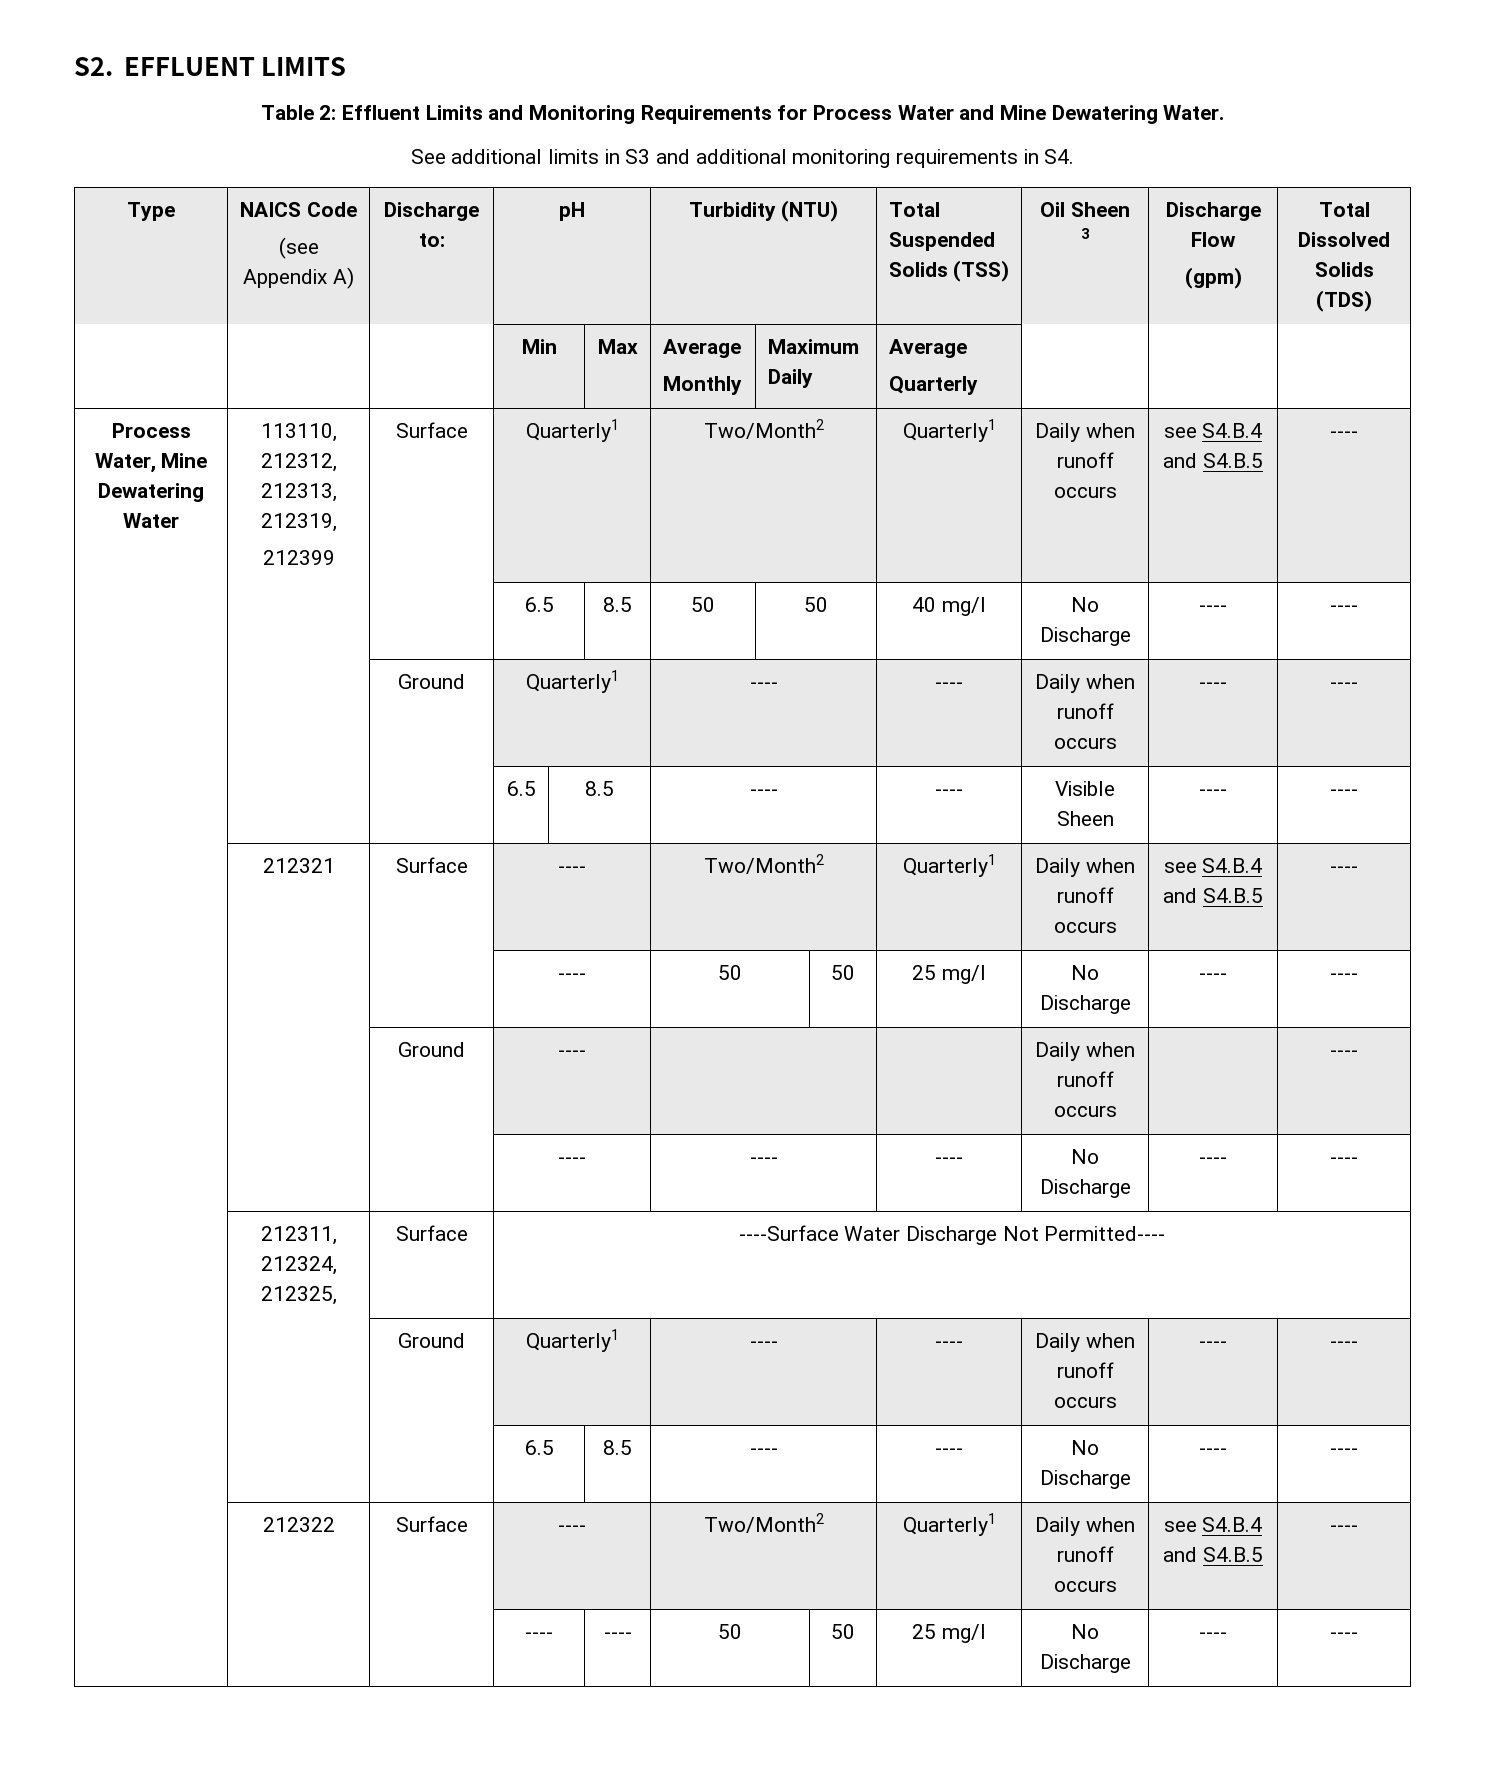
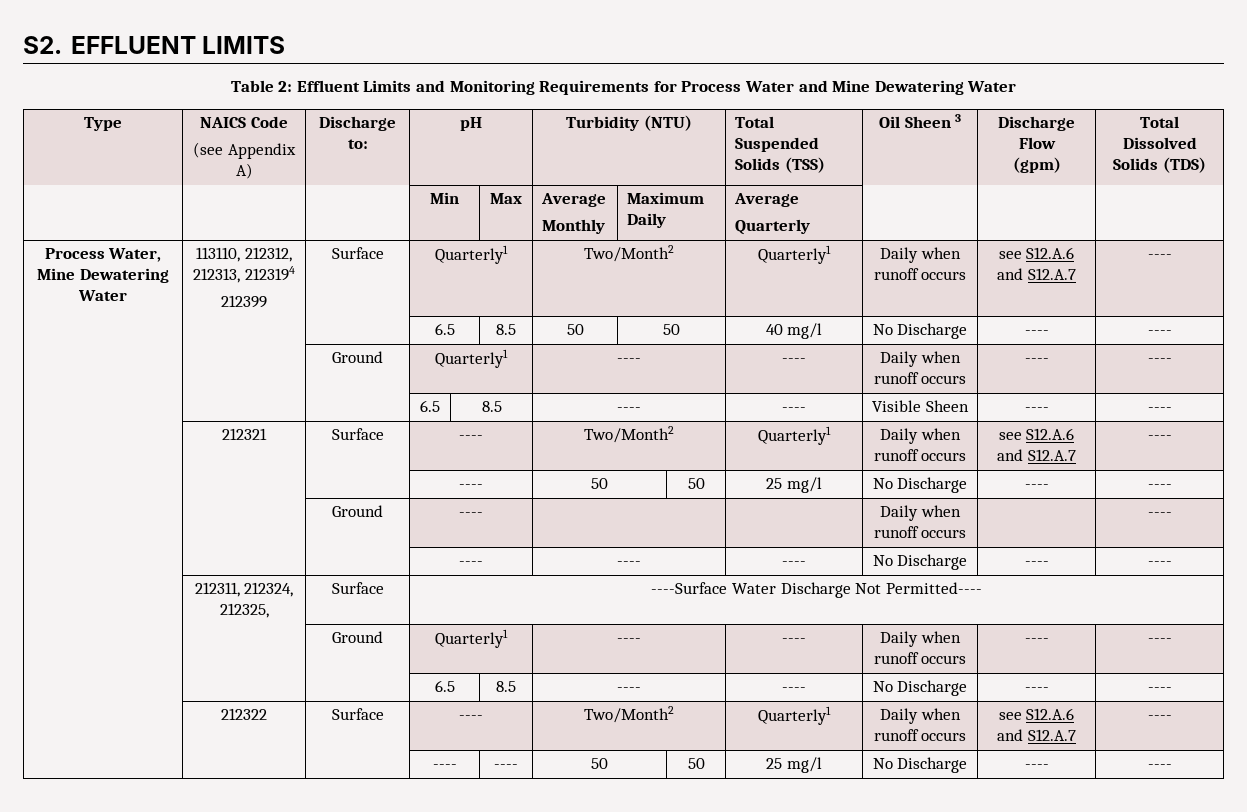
[1163,105,1225,120] [410,149,1075,168] Water. // See additional limits in S3 and additional monitoring requirements in S4. -> [967,81,1017,92] Water
[260,513,337,532] 212319, -> [244,266,295,281] 2123194
[1202,423,1263,438] [1163,453,1263,468] S4.B.4 and S4.B.5 -> [1026,247,1075,259] [997,268,1076,280] S12.A.6 and S12.A.7
[1202,858,1263,873] [1163,888,1263,903] S4.B.4 and S4.B.5 -> [1026,428,1075,440] [997,449,1076,461] S12.A.6 and S12.A.7
[1202,1517,1263,1532] [1163,1547,1263,1562] S4.B.4 and S4.B.5 -> [1026,708,1075,720] [997,729,1076,741] S12.A.6 and S12.A.7

